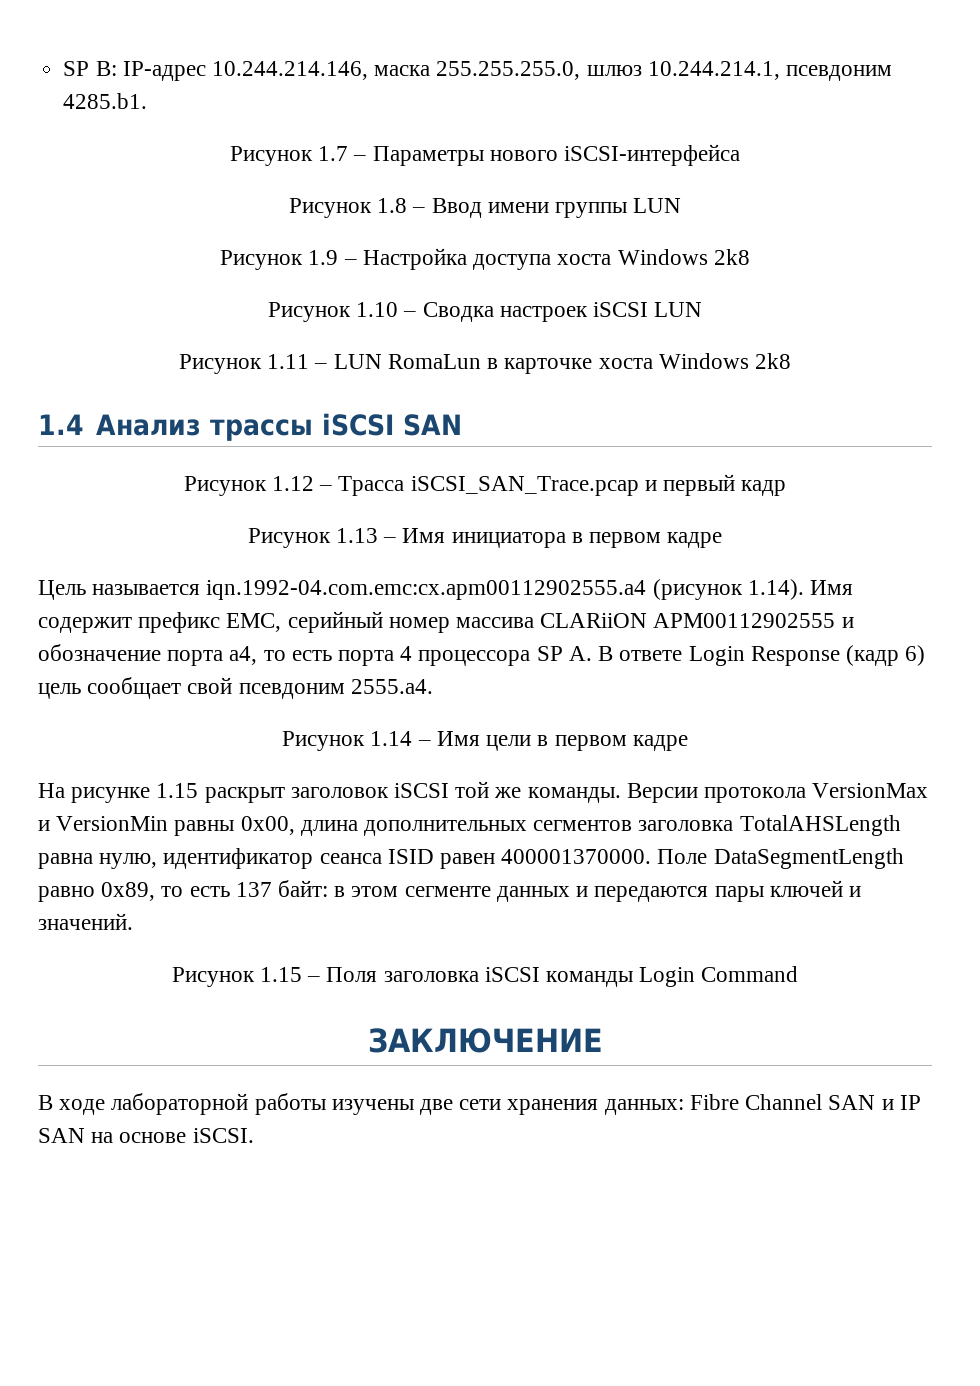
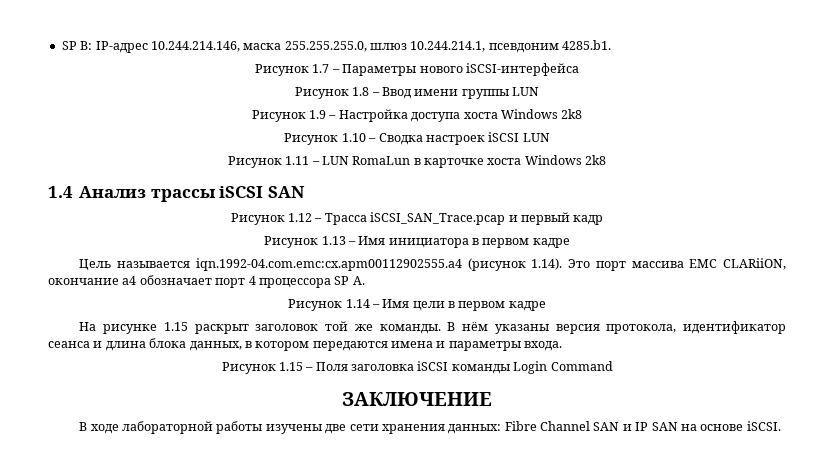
[810,580,854,595] [38,611,854,633] [38,644,926,666] [38,677,433,699] Имя содержит префикс EMC, серийный номер массива CLARiiON APM00112902555 и обозначение порта a4, то есть порта 4 процессора SP A. В ответе Login Response (кадр 6) цель сообщает свой псевдоним 2555.a4. -> [568,258,786,271] [48,275,365,288] Это порт массива EMC CLARiiON, окончание a4 обозначает порт 4 процессора SP A.
[394,783,450,798] iSCSI -> (319, 327) none
[626,783,929,803] [38,815,901,836] [38,848,904,869] [38,880,861,902] [38,913,133,930] Версии протокола VersionMax и VersionMin равны 0x00, длина дополнительных сегментов заголовка TotalAHSLength равна нулю, идентификатор сеанса ISID равен 400001370000. Поле DataSegmentLength равно 0x89, то есть 137 байт: в этом сегменте данных и передаются пары ключей и значений. -> [447,321,786,334] [48,338,563,351] В нём указаны версия протокола, идентификатор сеанса и длина блока данных, в котором передаются имена и параметры входа.

